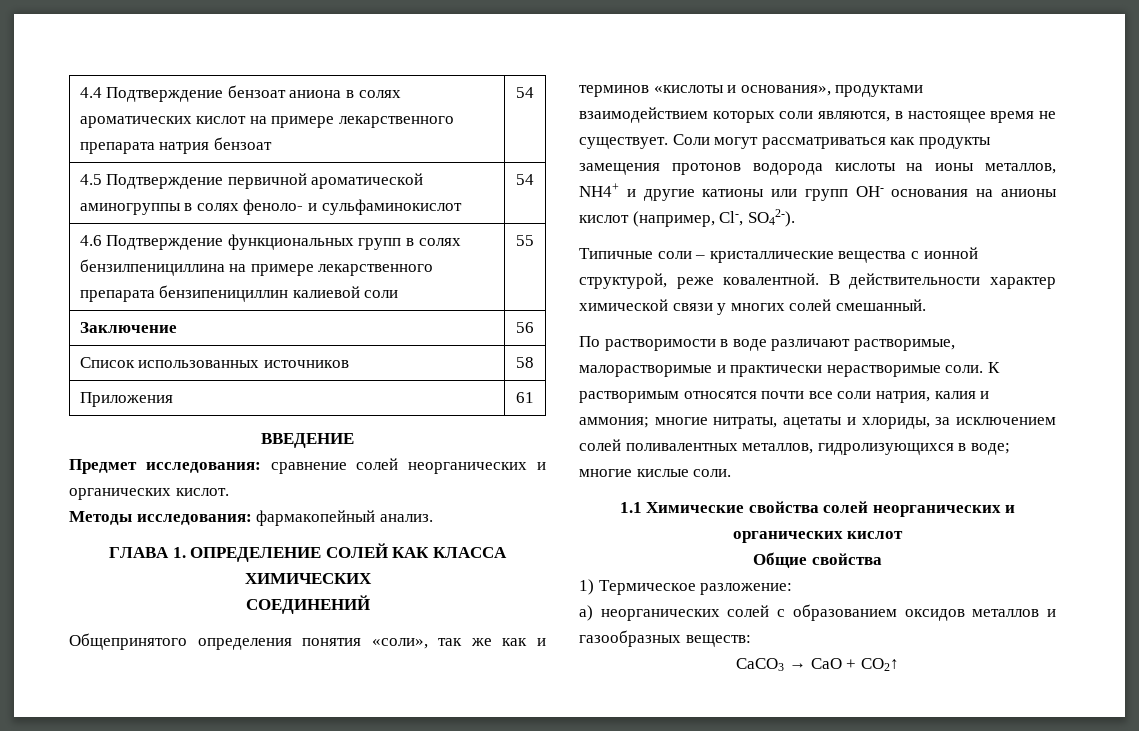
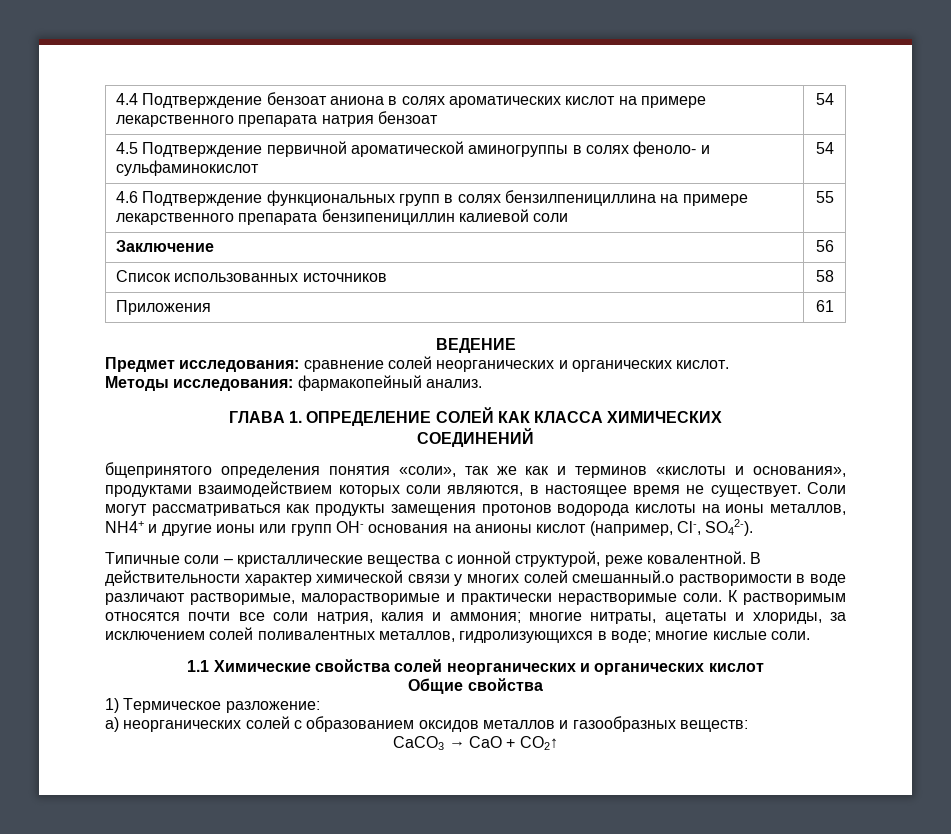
[261,433,354,448] ВВЕДЕНИЕ -> [435,338,516,353] ВЕДЕНИЕ
[69,633,187,650] Общепринятого -> [105,462,212,478] бщепринятого
[702,189,765,197] катионы -> [215,524,255,533] ионы
[835,299,926,311] [579,336,600,347] смешанный. // По -> [572,570,675,583] смешанный.о

